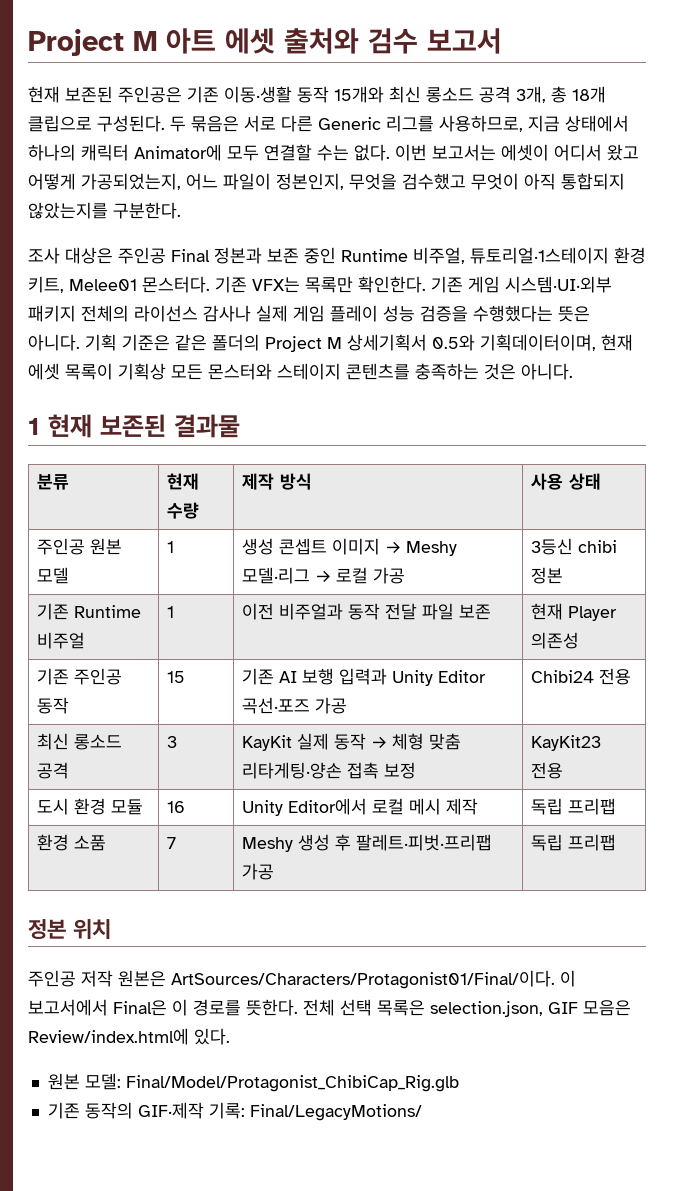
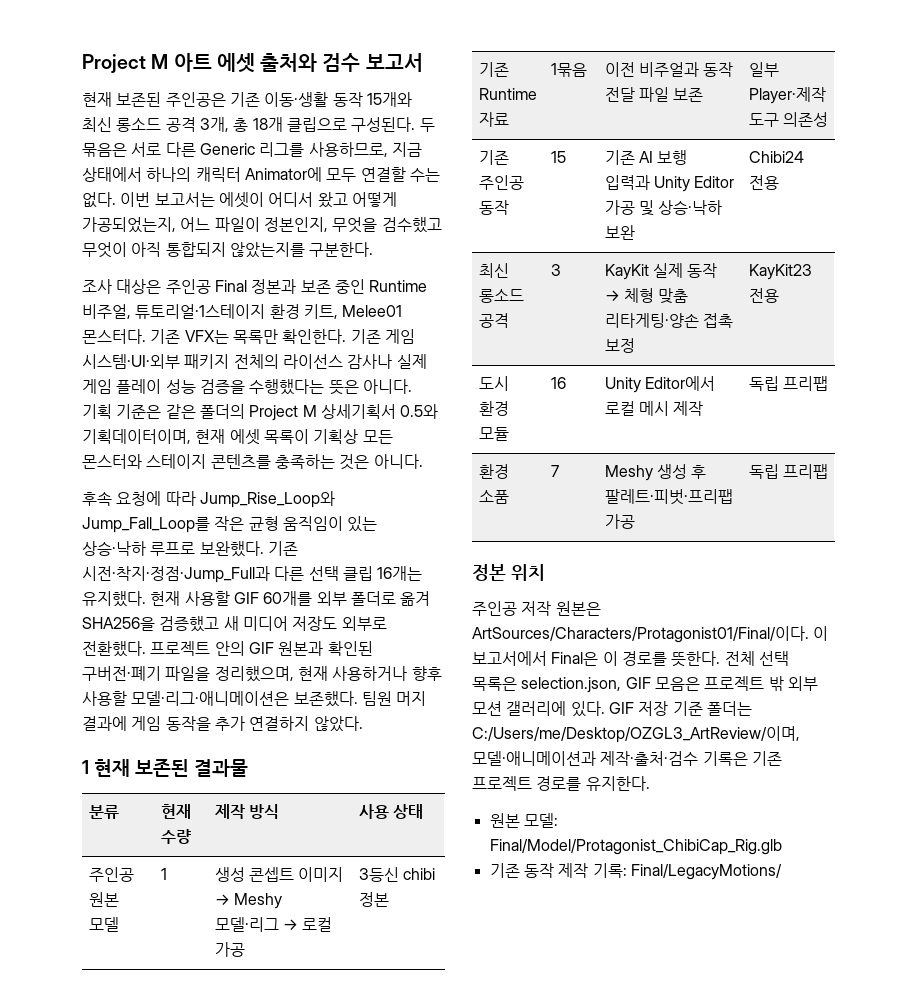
(573, 371) none -> [82,491,335,508] [82,516,378,533] [82,541,298,557] [82,566,423,583] [82,591,431,607] [82,616,387,632] [82,641,373,657] [82,666,442,682] [82,691,427,707] [82,716,363,732] // 후속 요청에 따라 Jump_Rise_Loop와 Jump_Fall_Loop를 작은 균형 움직임이 있는 상승·낙하 루프로 보완했다. 기존 시전·착지·정점·Jump_Full과 다른 선택 클립 16개는 유지했다. 현재 사용할 GIF 60개를 외부 폴더로 옮겨 SHA256을 검증했고 새 미디어 저장도 외부로 전환했다. 프로젝트 안의 GIF 원본과 확인된 구버전·폐기 파일을 정리했으며, 현재 사용하거나 향후 사용할 모델·리그·애니메이션은 보존했다. 팀원 머지 결과에 게임 동작을 추가 연결하지 않았다.
[36,632,85,649] [166,606,174,618] 비주얼 | 1 -> [478,112,509,127] [550,63,587,77] 자료 | 1묶음
[530,603,617,621] 현재 Player -> [748,62,779,77] [748,87,826,104] [748,113,779,127] 일부 Player·제작 도구
[241,697,347,714] 곡선·포즈 가공 -> [604,200,723,216] [604,225,635,240] 가공 및 상승·낙하 보완
[28,1028,230,1045] Review/index.html에 있다. -> [704,676,818,691] [472,701,752,717] [472,726,800,743] [472,751,782,766] [472,776,650,791] 프로젝트 밖 외부 모션 갤러리에 있다. GIF 저장 기준 폴더는 C:/Users/me/Desktop/OZGL3_ArtReview/이며, 모델·애니메이션과 제작·출처·검수 기록은 기존 프로젝트 경로를 유지한다.
[84,1102,204,1119] 동작의 GIF·제작 -> [523,863,589,878] 동작 제작

